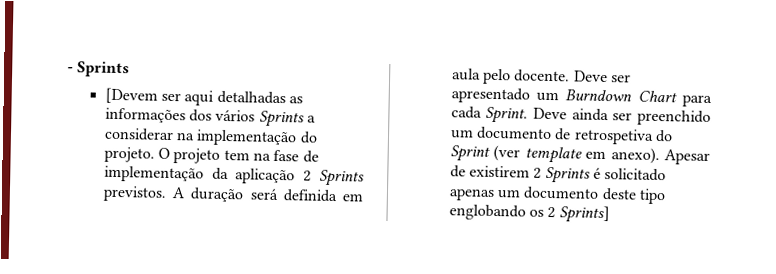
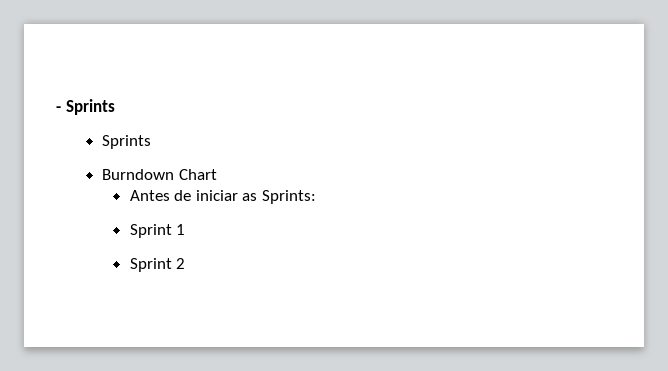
[104,87,304,106] [104,107,317,128] [103,127,318,147] [103,146,319,164] [103,165,365,187] [102,185,363,203] [451,68,632,85] [450,87,712,107] [450,106,711,126] [449,126,674,145] [449,144,710,165] [449,165,667,184] [448,186,667,205] [448,204,610,224] [Devem ser aqui detalhadas as informações dos vários Sprints a considerar na implementação do projeto. O projeto tem na fase de implementação da aplicação 2 Sprints previstos. A duração será definida em aula pelo docente. Deve ser apresentado um Burndown Chart para cada Sprint. Deve ainda ser preenchido um documento de retrospetiva do Sprint (ver template em anexo). Apesar de existirem 2 Sprints é solicitado apenas um documento deste tipo englobando os 2 Sprints] -> [102,135,152,149] [102,169,217,180] [129,190,317,204] [129,224,186,238] [129,258,186,272] Sprints // Burndown Chart // Antes de iniciar as Sprints: // Sprint 1 // Sprint 2

